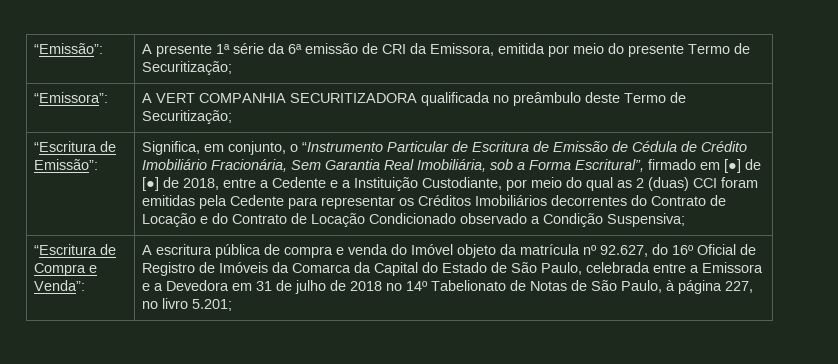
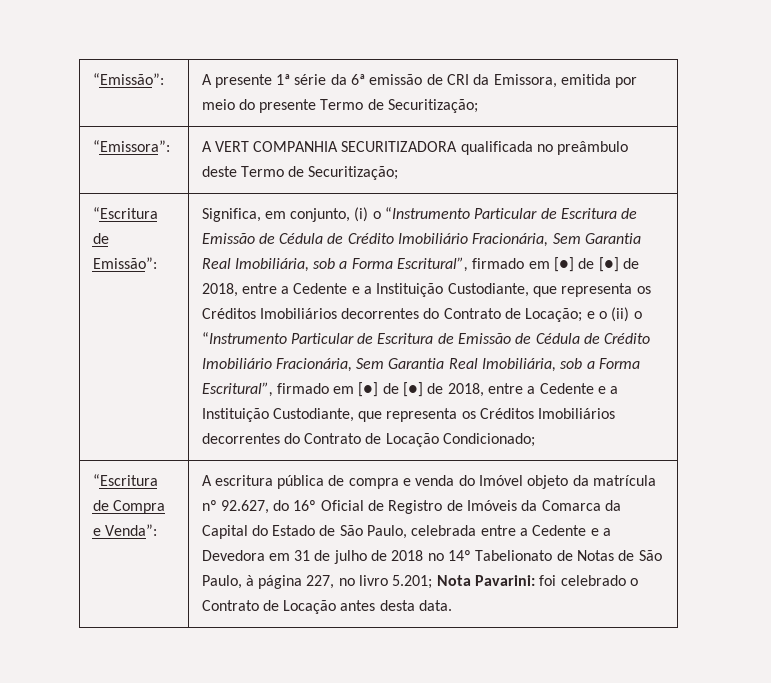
(286, 148) none -> [354,207,369,222] (i)
[505,177,758,191] [141,195,395,209] por meio do qual as 2 (duas) CCI foram emitidas pela Cedente para representar -> [533,283,651,297] [201,307,642,322] [201,332,651,344] [201,358,641,372] [201,382,619,397] [201,408,458,422] que representa os Créditos Imobiliários decorrentes do Contrato de Locação; e o (ii) o “Instrumento Particular de Escritura de Emissão de Cédula de Crédito Imobiliário Fracionária, Sem Garantia Real Imobiliária, sob a Forma Escritural”, firmado em [●] de [●] de 2018, entre a Cedente e a Instituição Custodiante, que representa
[199,213,685,227] e do Contrato de Locação Condicionado observado a Condição Suspensiva; -> [443,433,536,447] Condicionado;
[701,262,763,273] Emissora -> [532,525,587,536] Cedente
(232, 305) none -> [436,575,639,586] [201,600,453,614] Nota Pavarini: foi celebrado o Contrato de Locação antes desta data.

